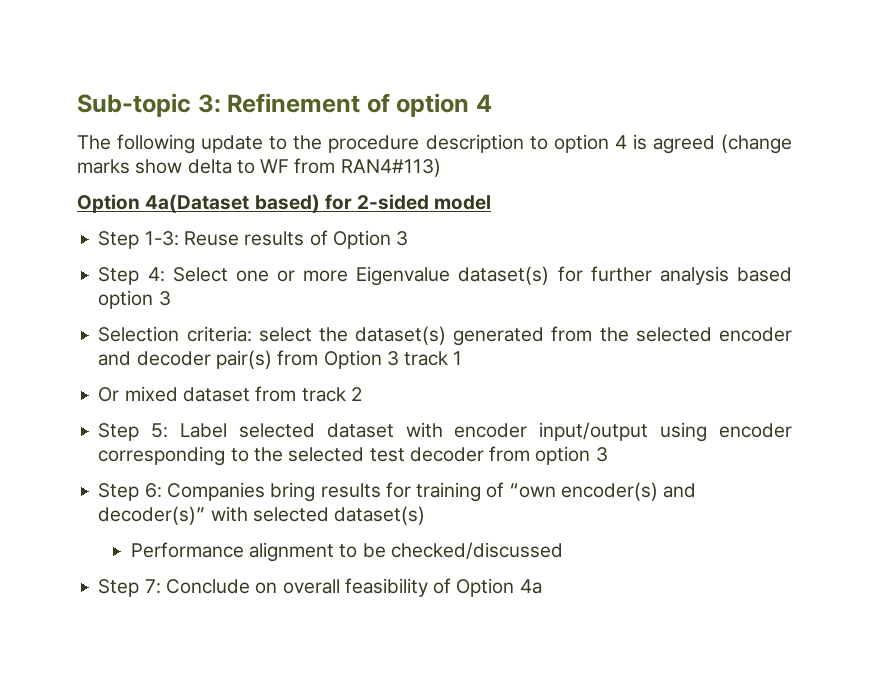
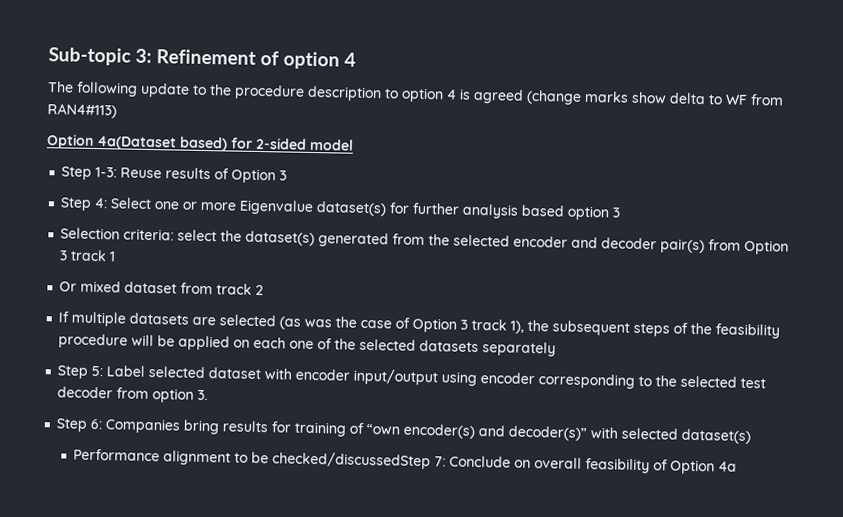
(362, 394) none -> [58,311,781,339] [58,333,557,357] // If multiple datasets are selected (as was the case of Option 3 track 1), the subsequent steps of the feasibility procedure will be applied on each one of the selected datasets separately
[595,447,608,462] 3 -> [197,389,209,401] 3.
[390,542,563,560] [98,579,140,597] checked/discussed // Step -> [272,451,432,470] checked/discussedStep

